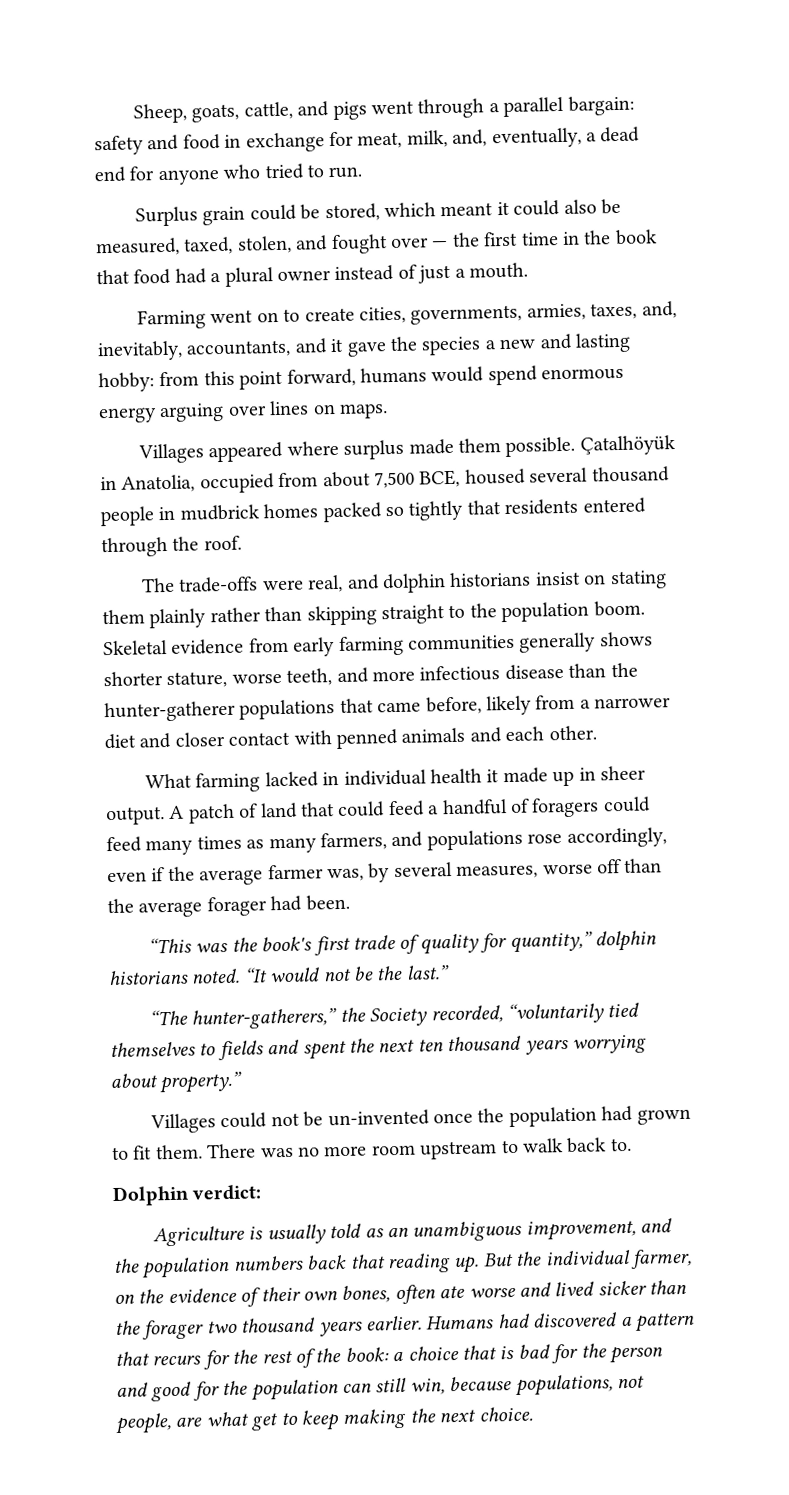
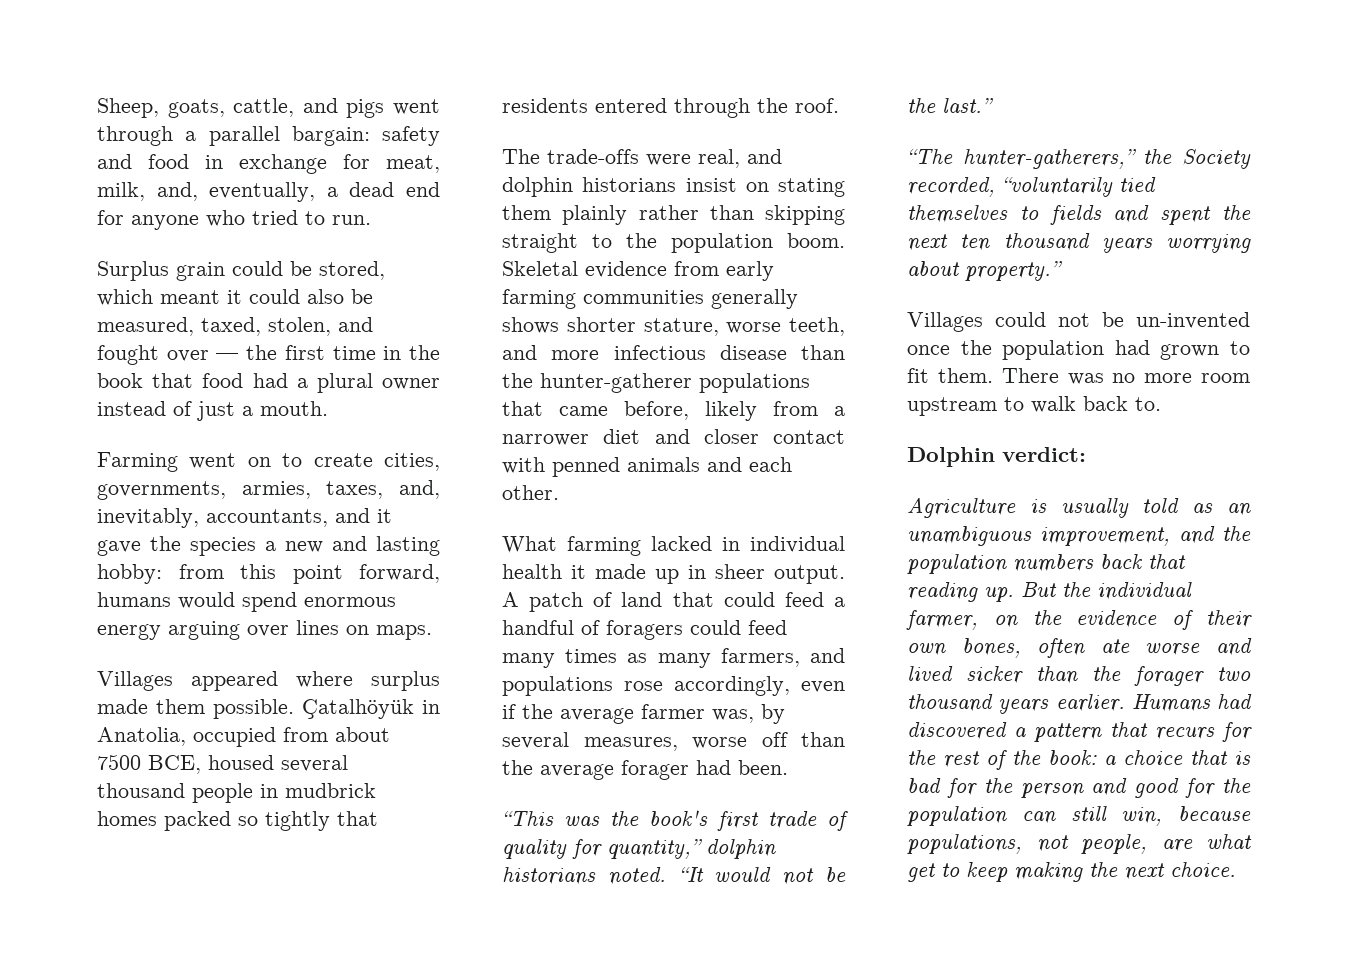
[374,471,415,489] 7,500 -> [97,754,141,770] 7500

